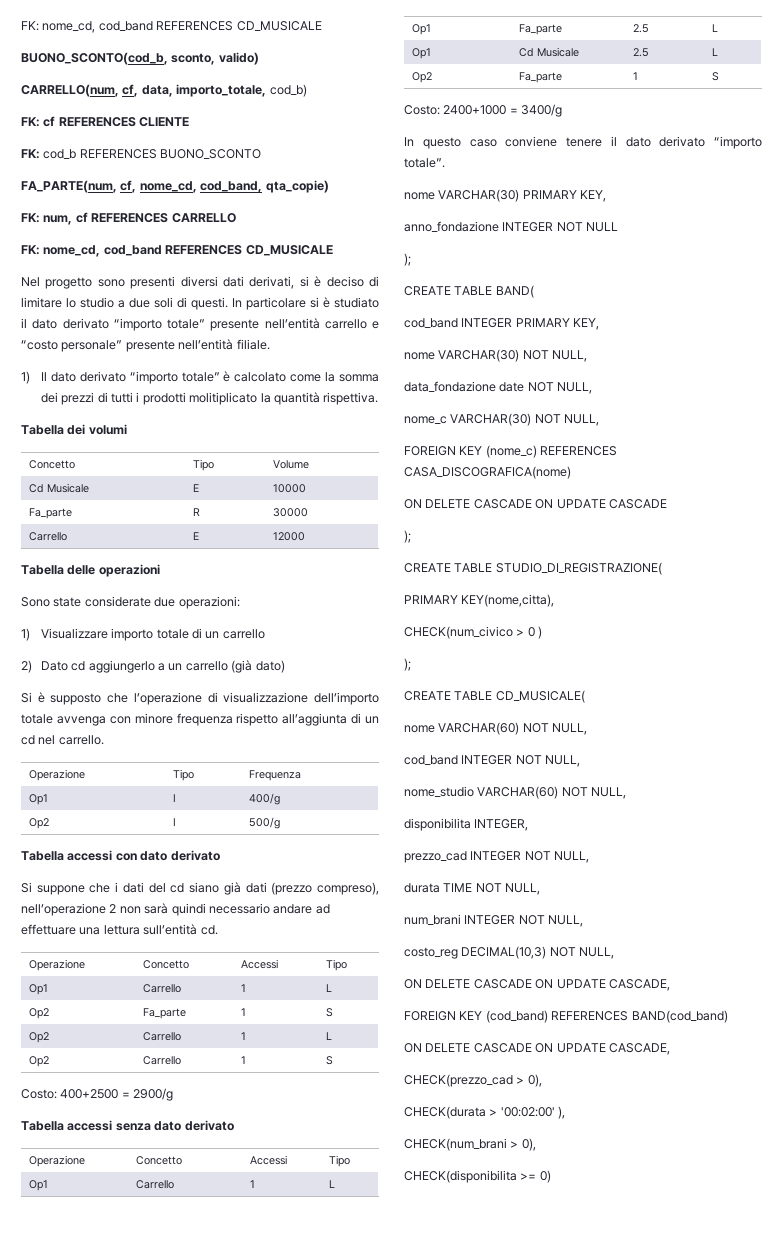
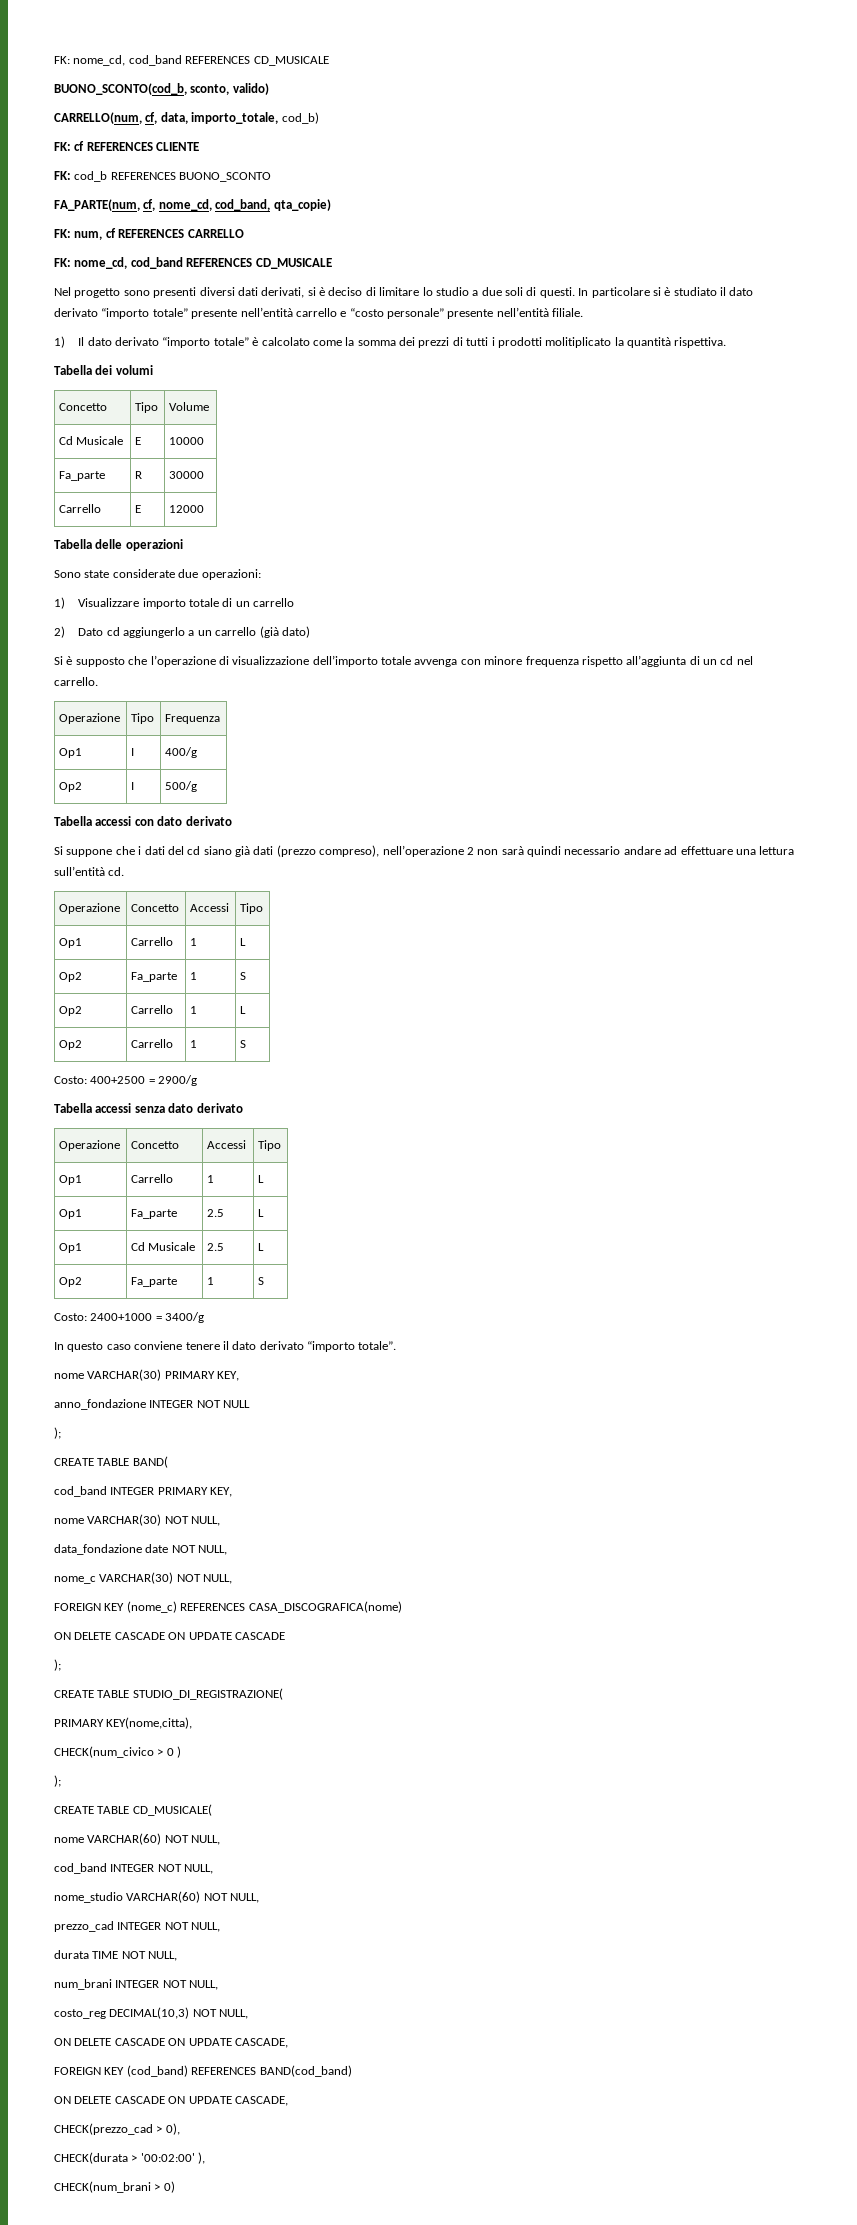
[404,818,529,831] // disponibilita INTEGER, -> (260, 1898) none
[521,1138,536,1151] [404,1170,537,1183] 0), // CHECK(disponibilita >= -> (161, 2187) none

